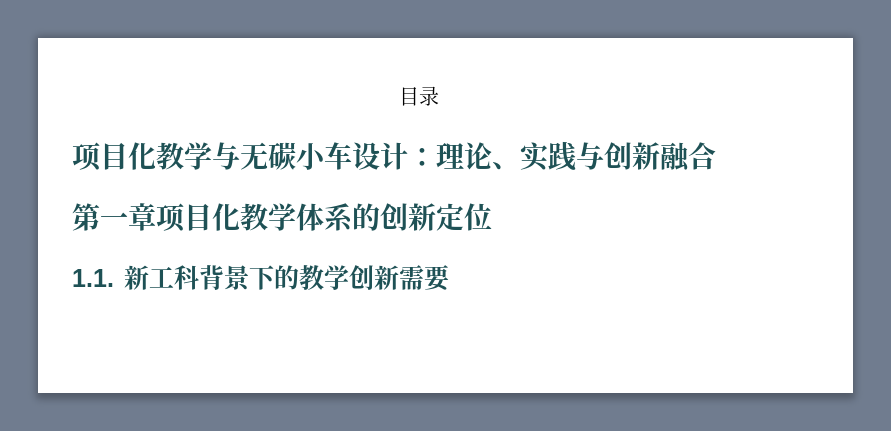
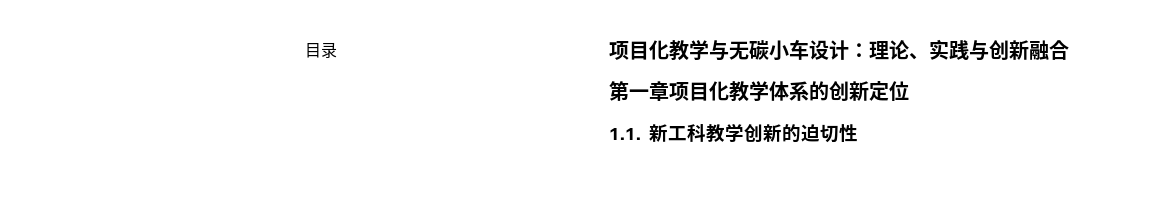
[199,265,450,291] 背景下的教学创新需要 -> [706,123,858,143] 教学创新的迫切性

